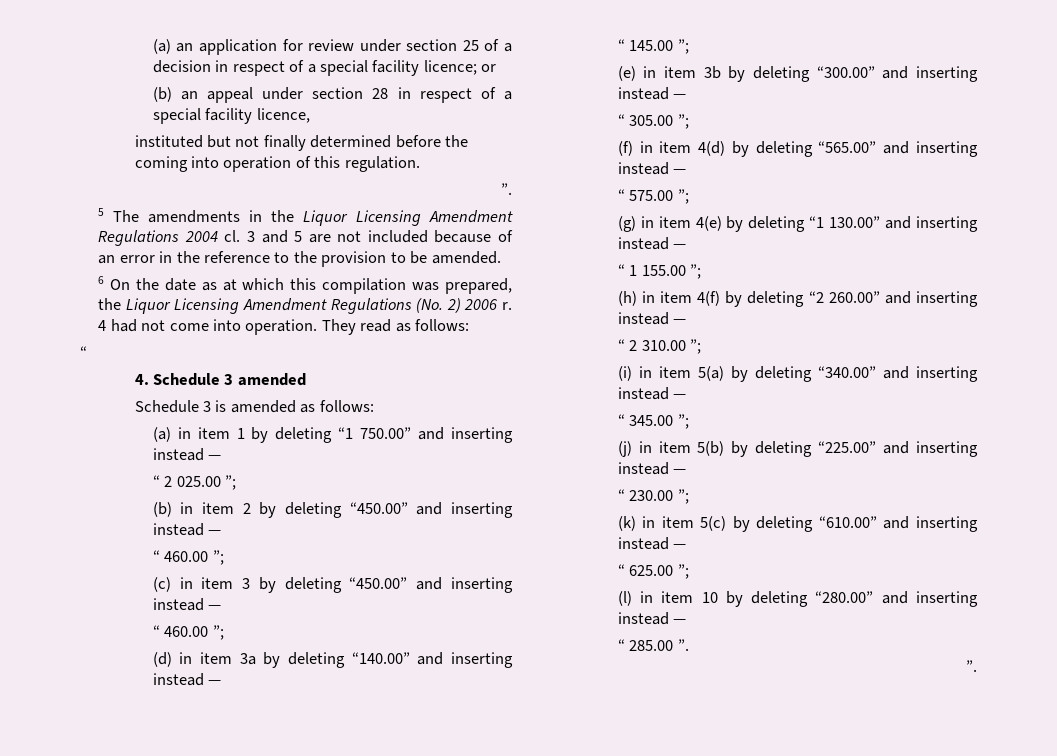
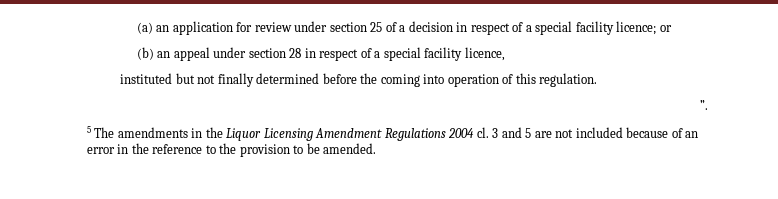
[98,276,513,294] [98,298,512,314] [98,319,470,335] [80,346,87,358] [134,373,306,386] [134,400,374,413] [152,427,513,443] [152,448,222,461] [152,475,237,490] [152,502,513,518] [152,523,222,536] [152,550,224,565] [152,577,513,593] [152,598,222,611] [152,625,224,640] [152,652,513,668] [152,673,222,686] [617,39,689,54] [617,66,978,82] [617,87,687,100] [617,114,689,129] [617,141,978,157] [617,162,687,175] [617,189,689,204] [617,216,978,232] [617,237,687,250] [617,264,702,279] [617,291,979,307] [617,312,687,325] [617,339,702,354] [617,366,978,382] [617,387,687,400] [617,414,689,429] [617,441,978,457] [617,462,687,475] [617,489,689,504] [617,516,978,532] [617,537,687,550] [617,564,689,579] [617,591,978,607] [617,612,687,625] [617,639,689,651] [966,660,977,672] // 6 On the date as at which this compilation was prepared, the Liquor Licensing Amendment Regulations (No. 2) 2006 r. 4 had not come into operation. They read as follows: // “ // 4. Schedule 3 amended // Schedule 3 is amended as follows: // (a) in item 1 by deleting “1 750.00” and inserting instead — // “ 2 025.00 ”; // (b) in item 2 by deleting “450.00” and inserting instead — // “ 460.00 ”; // (c) in item 3 by deleting “450.00” and inserting instead — // “ 460.00 ”; // (d) in item 3a by deleting “140.00” and inserting instead — // “ 145.00 ”; // (e) in item 3b by deleting “300.00” and inserting instead — // “ 305.00 ”; // (f) in item 4(d) by deleting “565.00” and inserting instead — // “ 575.00 ”; // (g) in item 4(e) by deleting “1 130.00” and inserting instead — // “ 1 155.00 ”; // (h) in item 4(f) by deleting “2 260.00” and inserting instead — // “ 2 310.00 ”; // (i) in item 5(a) by deleting “340.00” and inserting instead — // “ 345.00 ”; // (j) in item 5(b) by deleting “225.00” and inserting instead — // “ 230.00 ”; // (k) in item 5(c) by deleting “610.00” and inserting instead — // “ 625.00 ”; // (l) in item 10 by deleting “280.00” and inserting instead — // “ 285.00 ”. // ”. -> (377, 148) none

